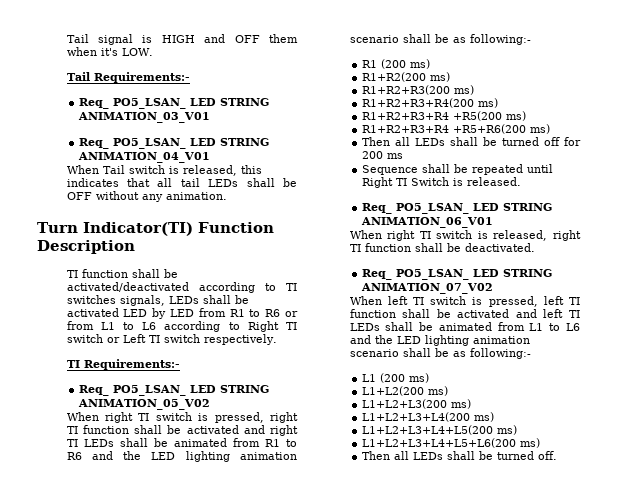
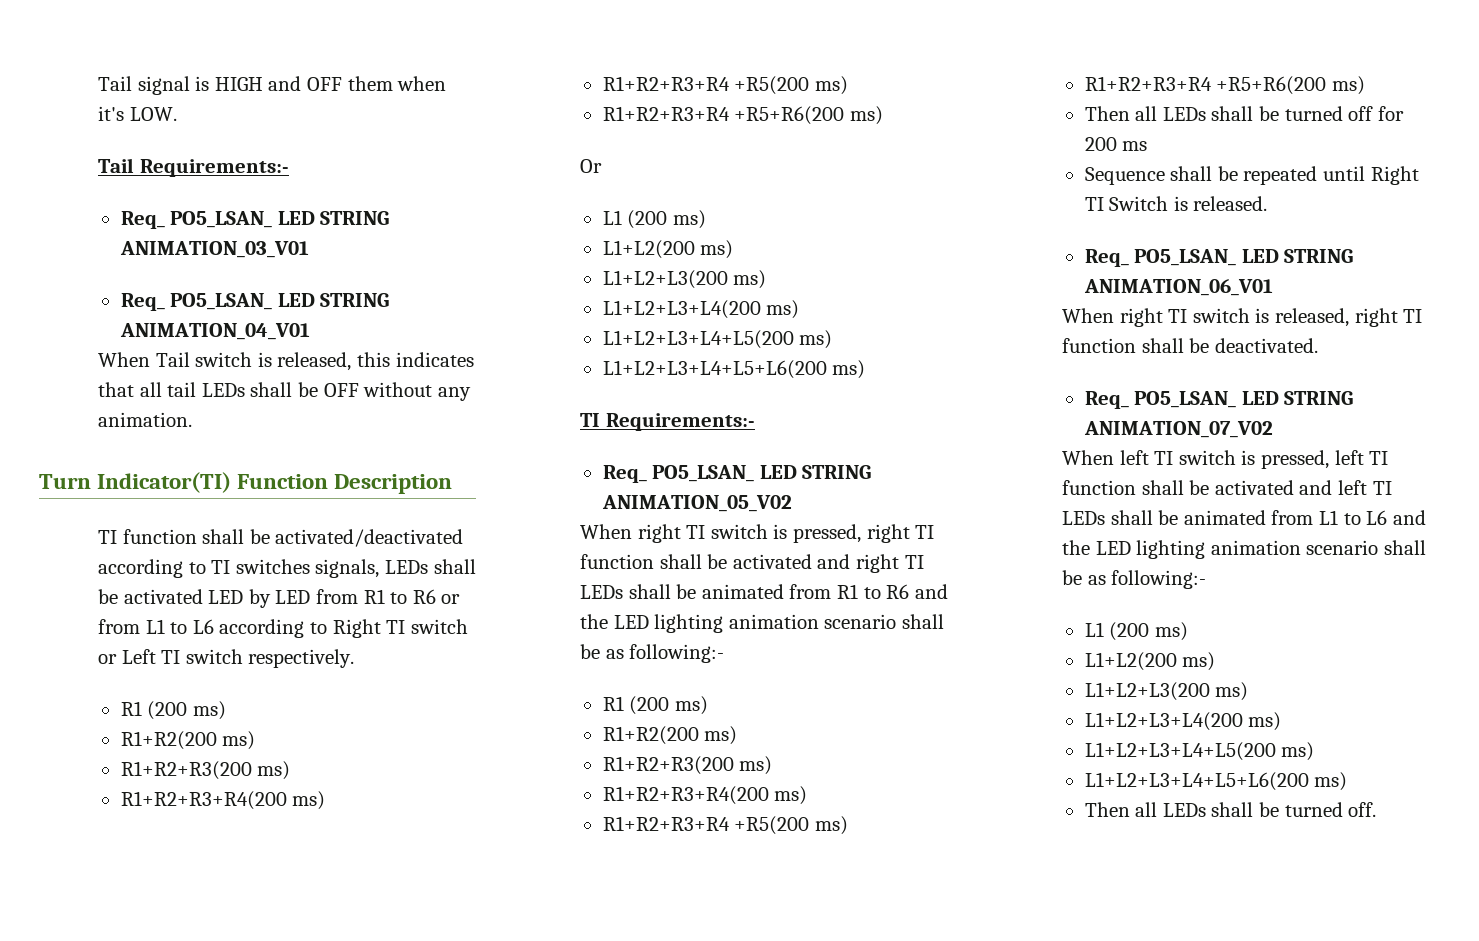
(277, 339) none -> [120,701,226,720] [120,731,256,750] [120,761,291,780] [120,791,326,810] [602,76,848,95] [602,106,883,125] [580,159,603,173] [602,210,706,229] [602,240,734,259] [602,270,767,289] [602,300,800,319] [602,330,833,349] [602,360,866,379] // R1 (200 ms) // R1+R2(200 ms) // R1+R2+R3(200 ms) // R1+R2+R3+R4(200 ms) // R1+R2+R3+R4 +R5(200 ms) // R1+R2+R3+R4 +R5+R6(200 ms) // Or // L1 (200 ms) // L1+L2(200 ms) // L1+L2+L3(200 ms) // L1+L2+L3+L4(200 ms) // L1+L2+L3+L4+L5(200 ms) // L1+L2+L3+L4+L5+L6(200 ms)

